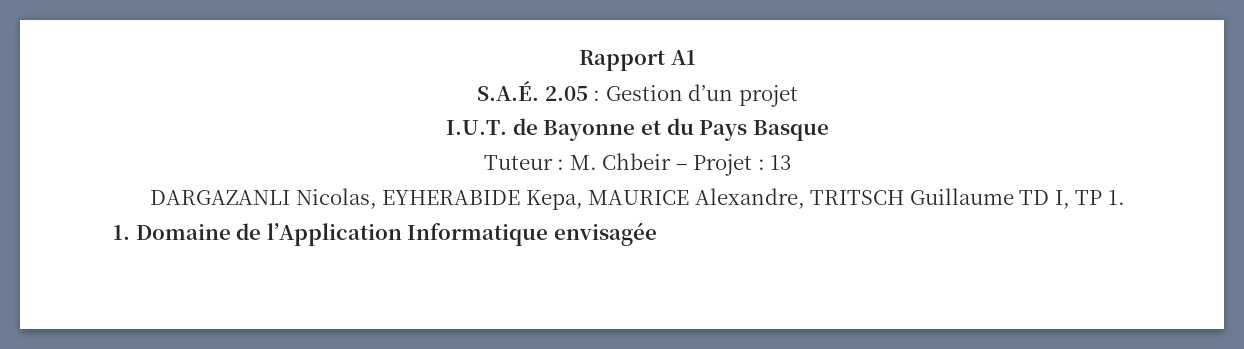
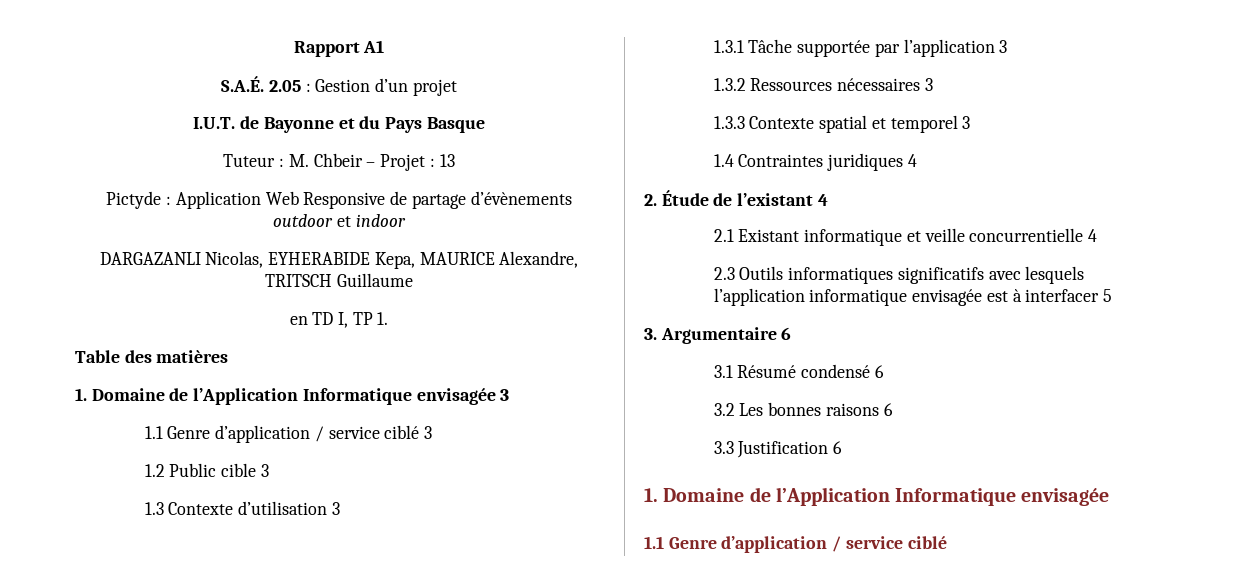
(792, 162) none -> [106,191,572,209] [273,214,406,227] // Pictyde : Application Web Responsive de partage d’évènements outdoor et indoor
(1014, 196) none -> [289,316,308,325] // en
[113,222,657,246] // 1. Domaine de l’Application Informatique envisagée -> [75,350,229,363] [75,388,510,405] [144,425,433,443] [144,463,269,477] [144,501,340,515] [713,39,1008,57] [713,78,933,91] [713,115,971,133] [713,153,917,171] [644,190,828,206] [713,228,1098,246] [713,266,1085,284] [713,288,1113,306] [644,327,792,344] [713,364,884,378] [713,402,893,416] [713,441,843,458] [644,487,1110,506] [644,536,947,553] // Table des matières // 1. Domaine de l’Application Informatique envisagée 3 // 1.1 Genre d’application / service ciblé 3 // 1.2 Public cible 3 // 1.3 Contexte d’utilisation 3 // 1.3.1 Tâche supportée par l’application 3 // 1.3.2 Ressources nécessaires 3 // 1.3.3 Contexte spatial et temporel 3 // 1.4 Contraintes juridiques 4 // 2. Étude de l’existant 4 // 2.1 Existant informatique et veille concurrentielle 4 // 2.3 Outils informatiques significatifs avec lesquels l’application informatique envisagée est à interfacer 5 // 3. Argumentaire 6 // 3.1 Résumé condensé 6 // 3.2 Les bonnes raisons 6 // 3.3 Justification 6 // 1. Domaine de l’Application Informatique envisagée // 1.1 Genre d’application / service ciblé

